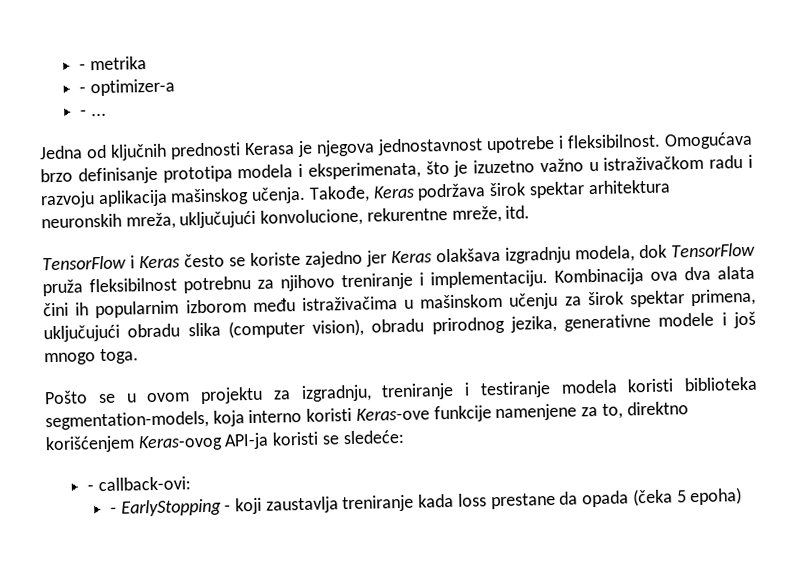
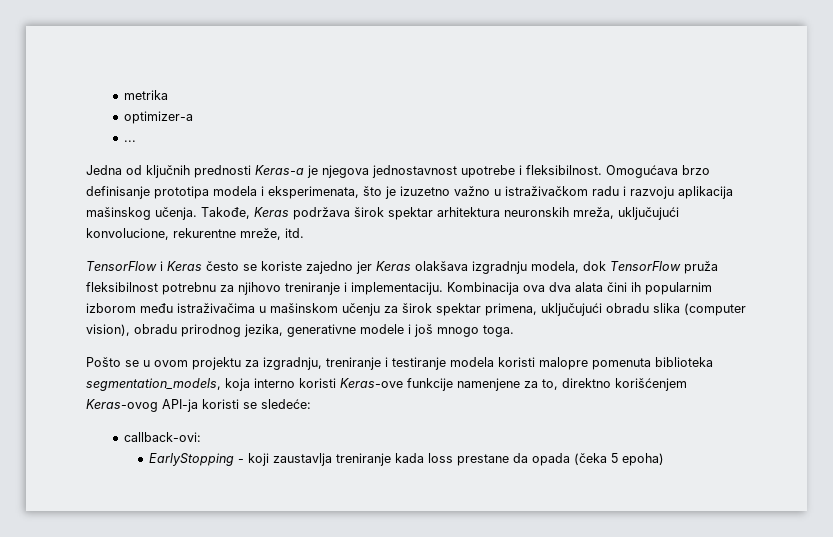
[79,63,87,71] - -> (124, 95) none
[79,86,87,94] - -> (169, 95) none
[80,109,88,117] - -> (194, 117) none
[244,142,295,156] Kerasa -> [255,165,304,175] Keras-a
[684,376,758,392] [45,410,209,431] biblioteka segmentation-models, -> [539,357,713,370] [86,378,221,391] malopre pomenuta biblioteka segmentation_models,
[87,484,95,492] - -> (311, 404) none
[109,506,117,514] - -> (202, 437) none

